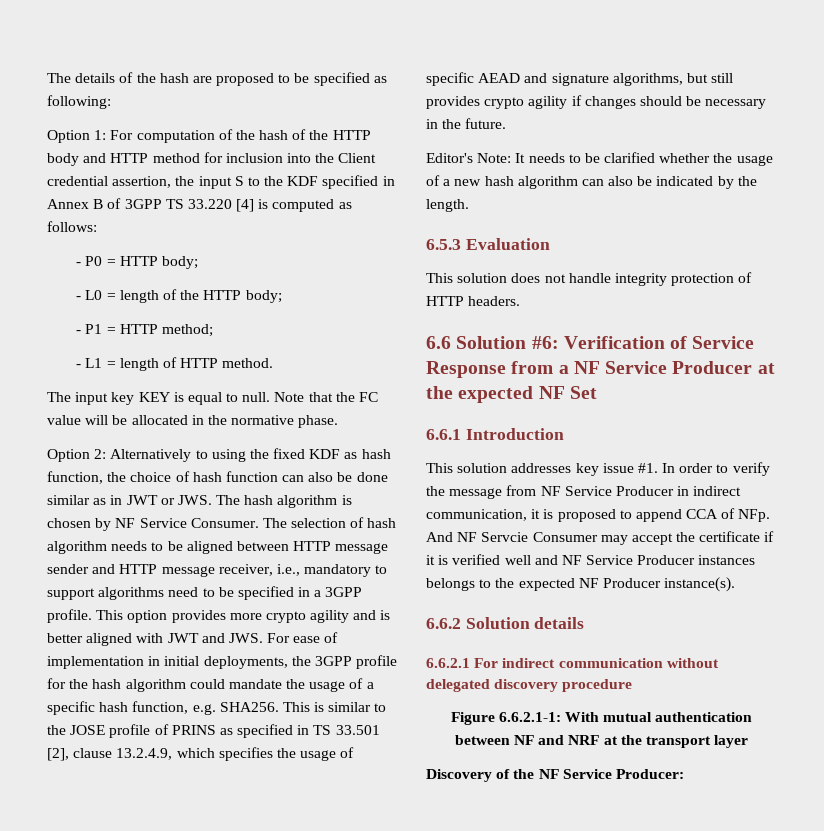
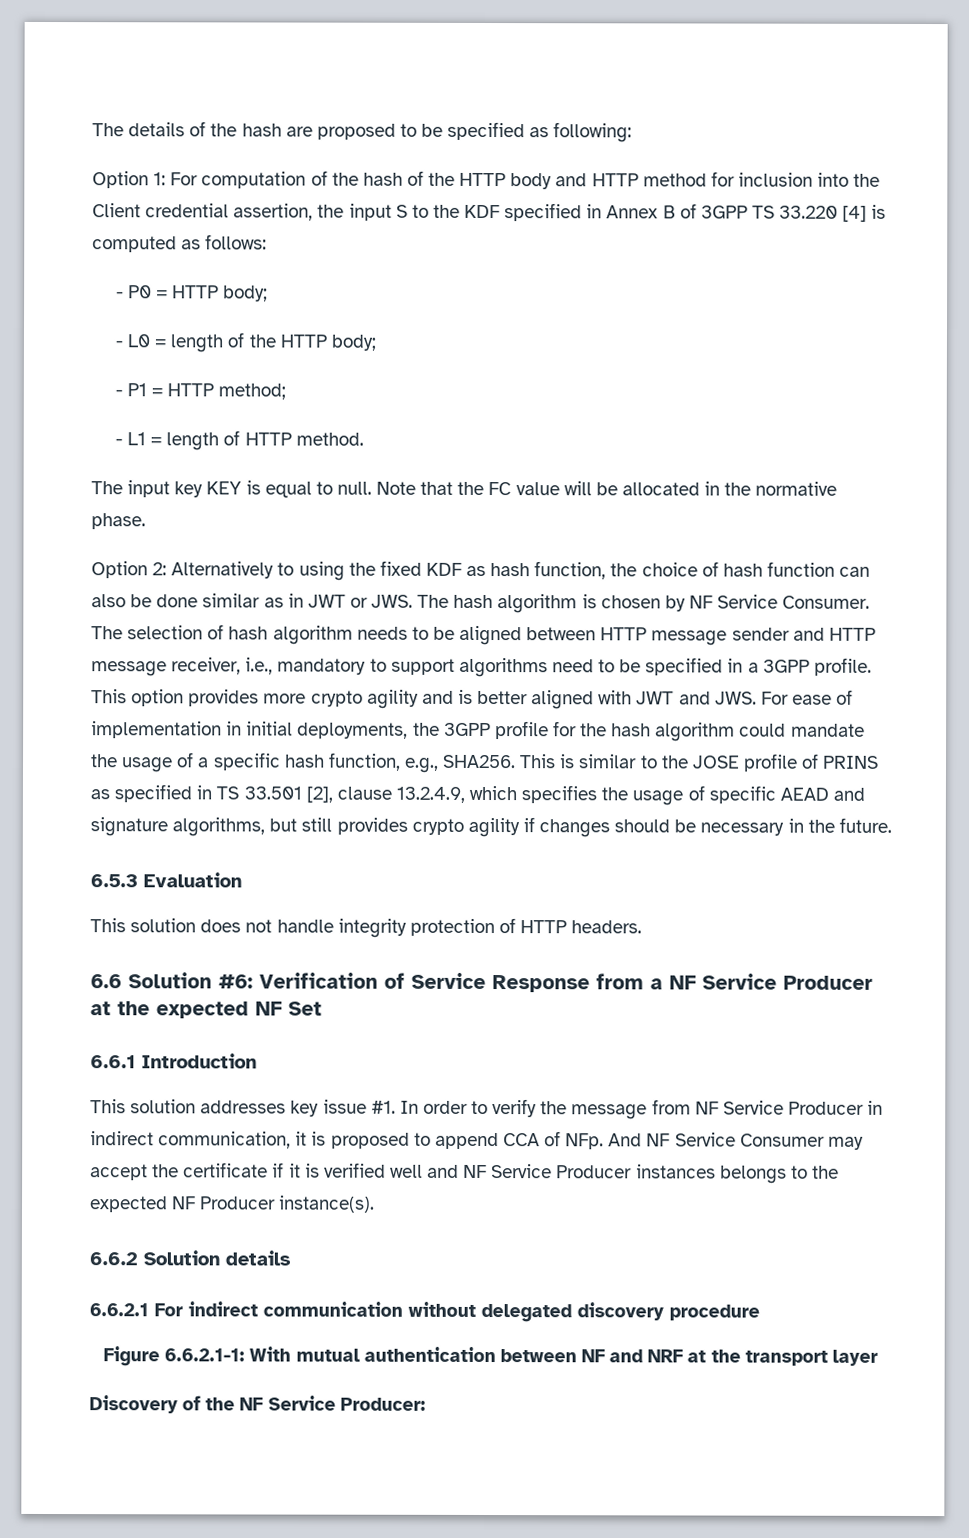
[192,704,216,715] e.g. -> [403,757,439,773] e.g.,
[426,152,773,166] [426,175,757,189] [426,199,469,212] // Editor's Note: It needs to be clarified whether the usage of a new hash algorithm can also be indicated by the length. -> (892, 825) none
[481,532,529,542] Servcie -> [674,1132,736,1147] Service

